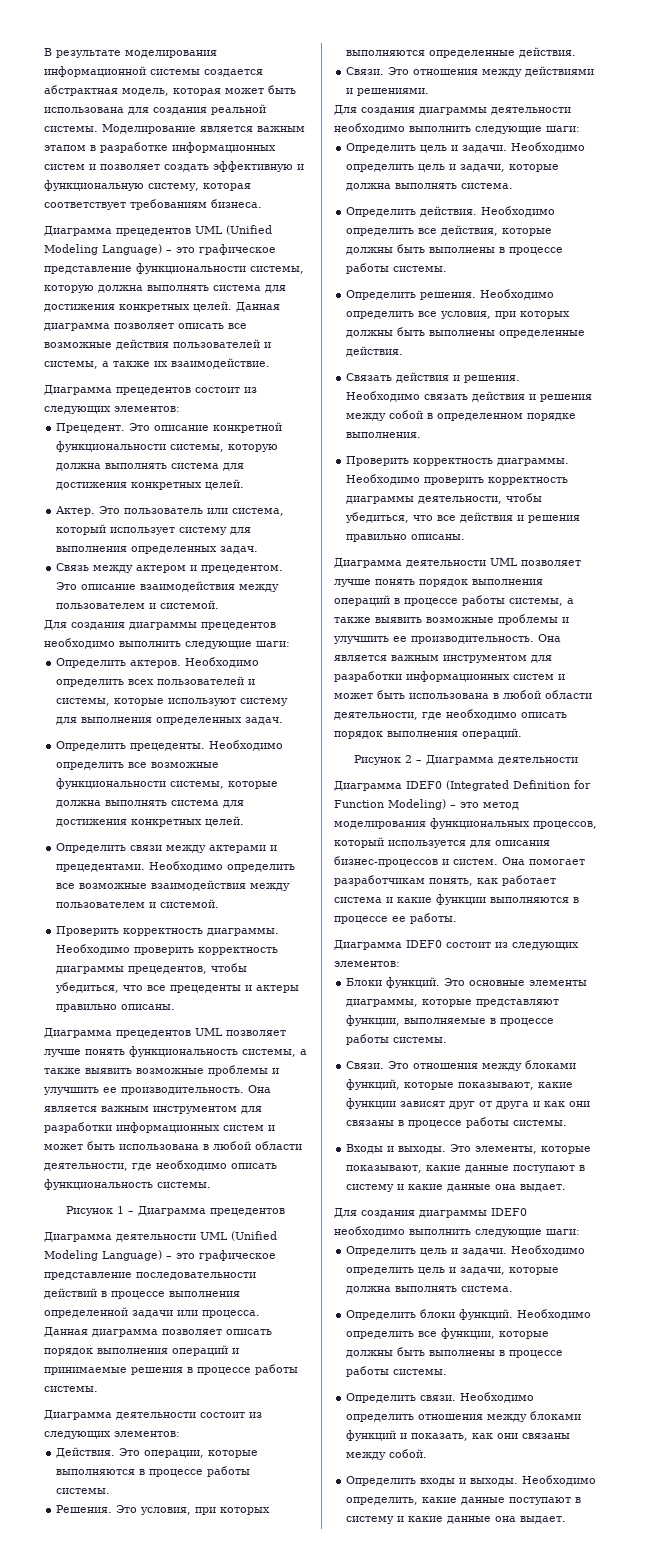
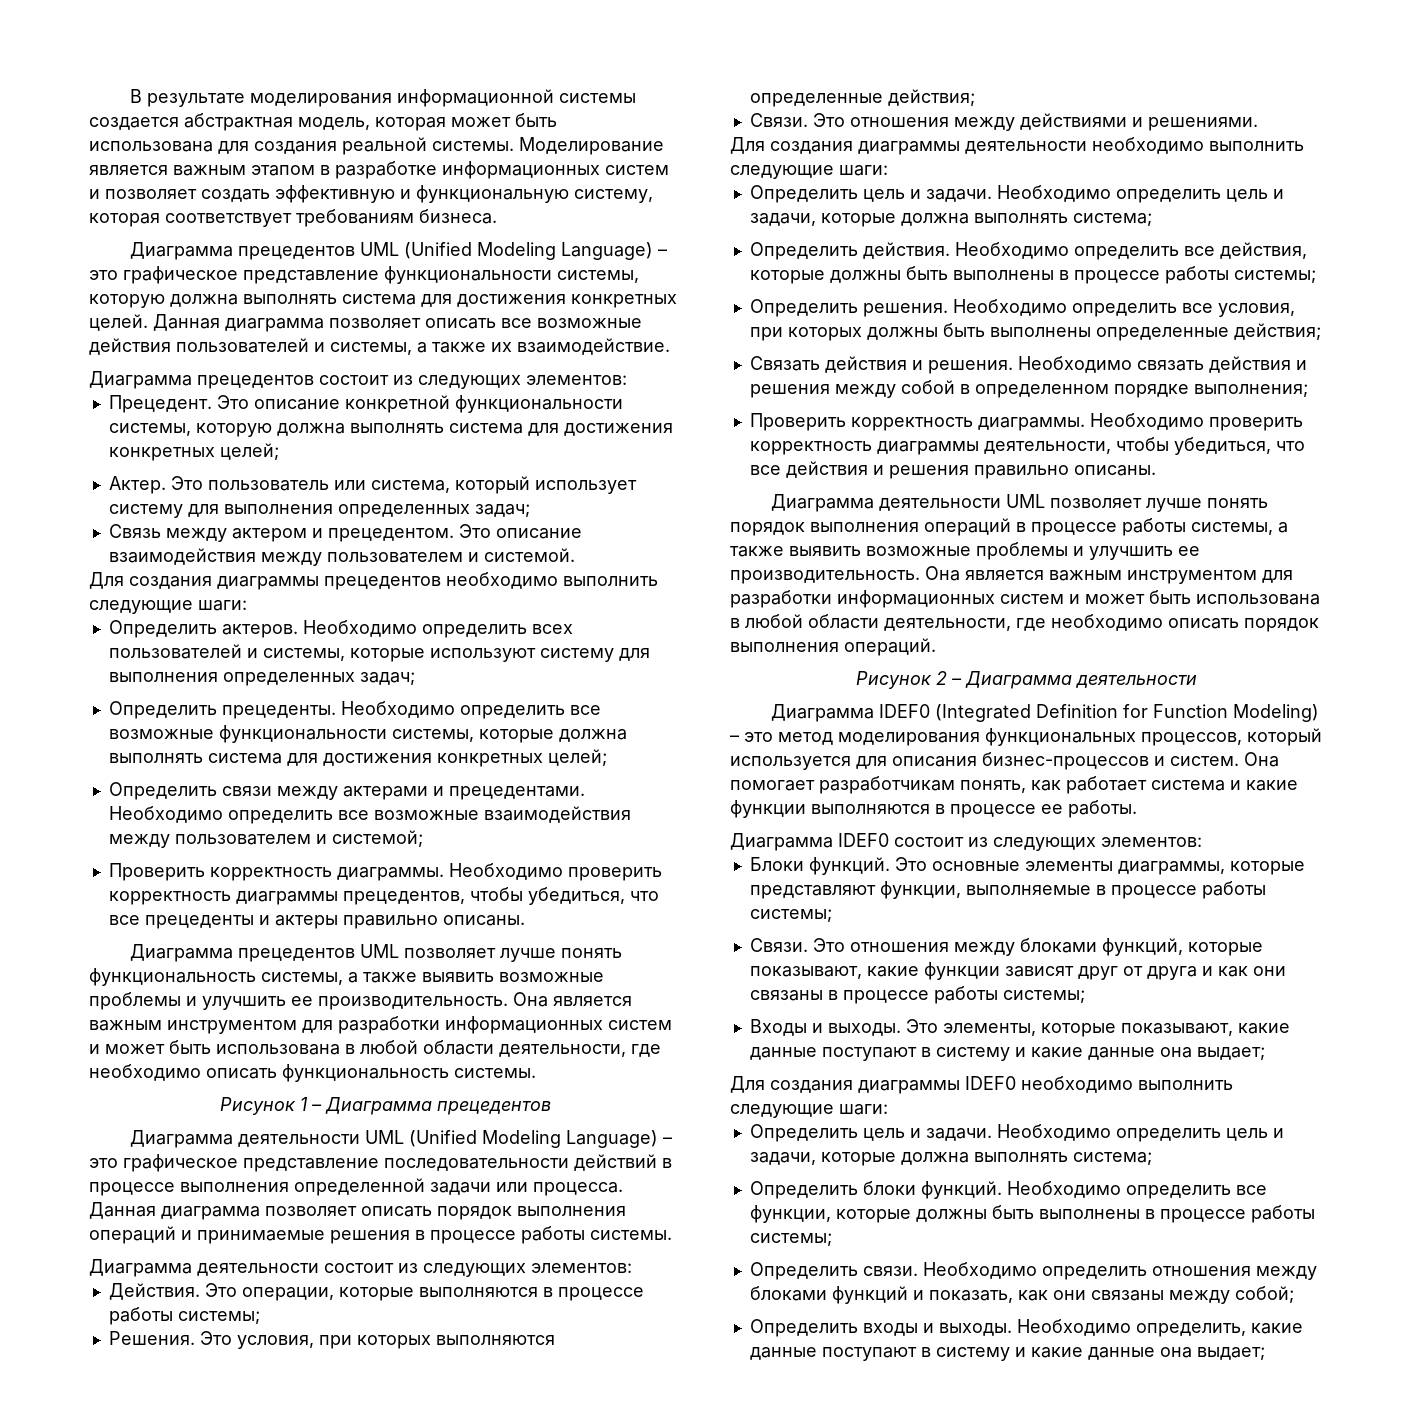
[205,479,245,490] целей. -> [219,443,279,460] целей;
[220,546,259,554] задач. -> [474,504,530,517] задач;
[245,717,284,725] задач. -> [359,672,415,685] задач;
[205,816,245,827] целей. -> [547,749,607,766] целей;
[160,899,220,908] системой. -> [331,830,423,847] системой;
[56,1488,111,1494] системы. -> [177,1311,260,1324] системы;
[519,47,577,58] действия. -> [887,89,975,106] действия;
[461,183,514,189] система. -> [1072,213,1152,226] система;
[393,266,448,272] системы. -> [1233,270,1316,283] системы;
[346,346,404,357] действия. -> [1233,323,1321,340] действия;
[346,432,422,438] выполнения. -> [1193,384,1308,397] выполнения;
[393,1037,448,1043] системы. -> [749,909,832,922] системы;
[513,1120,568,1126] системы. -> [1002,990,1085,1003] системы;
[520,1184,567,1192] выдает. -> [1196,1047,1265,1060] выдает;
[461,1286,514,1292] система. -> [1072,1152,1152,1165] система;
[393,1369,448,1375] системы. -> [749,1233,832,1246] системы;
[389,1449,428,1458] собой. -> [1234,1286,1294,1303] собой;
[520,1516,567,1524] выдает. -> [1196,1347,1265,1360] выдает;

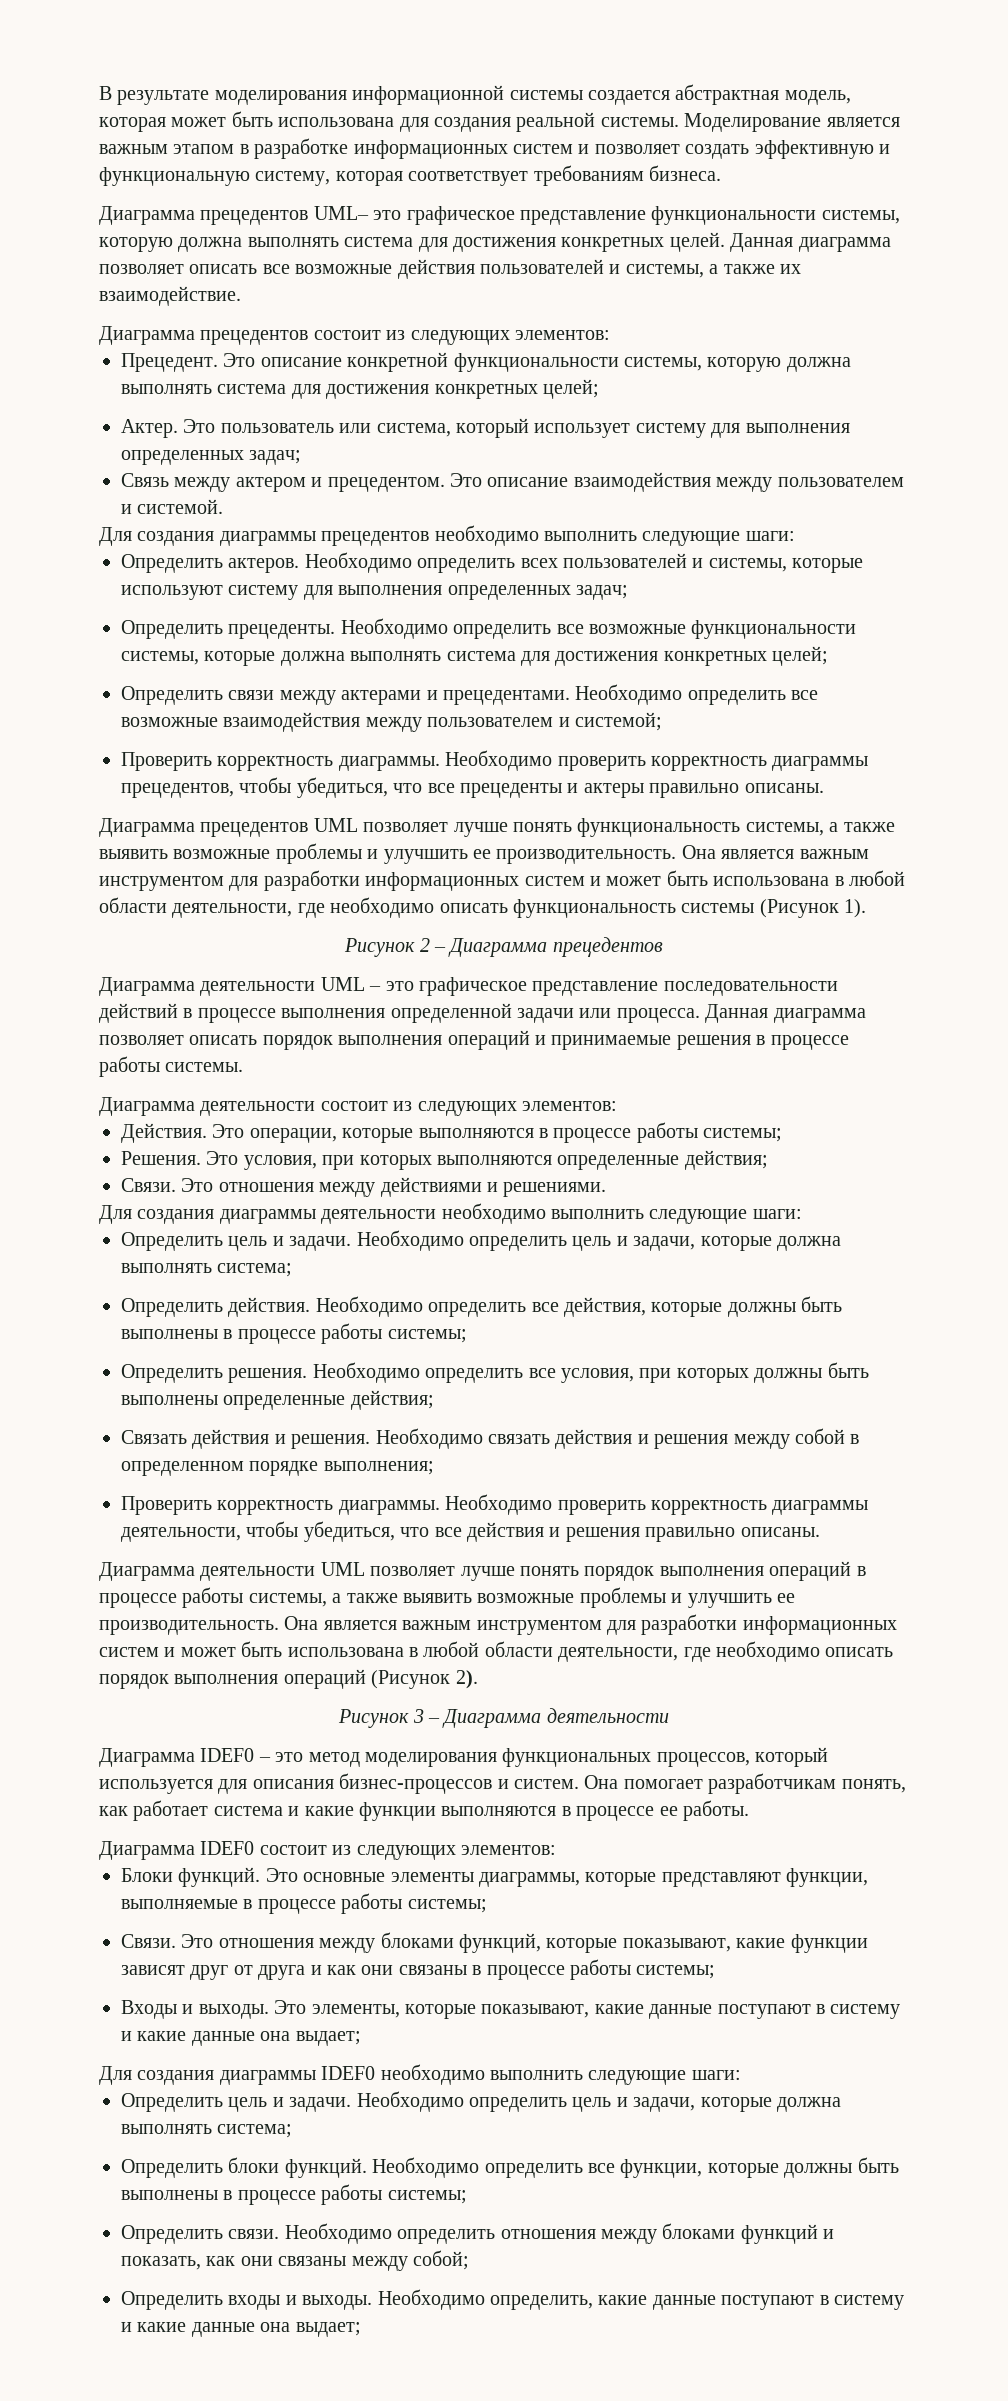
[359,242,667,260] UML (Unified Modeling Language) – -> [313,206,369,220] UML–
[454,1068,536,1078] [219,1097,308,1115] системы. // Рисунок 1 -> [681,899,867,918] [344,938,430,957] системы (Рисунок 1). // Рисунок 2
[408,1130,658,1148] (Unified Modeling Language) -> (365, 984) none
[844,638,936,656] [855,671,947,689] операций. // Рисунок 2 -> [283,1669,478,1689] [338,1709,424,1728] операций (Рисунок 2). // Рисунок 3
[934,704,1319,722] (Integrated Definition for Function Modeling) -> (255, 1755) none

